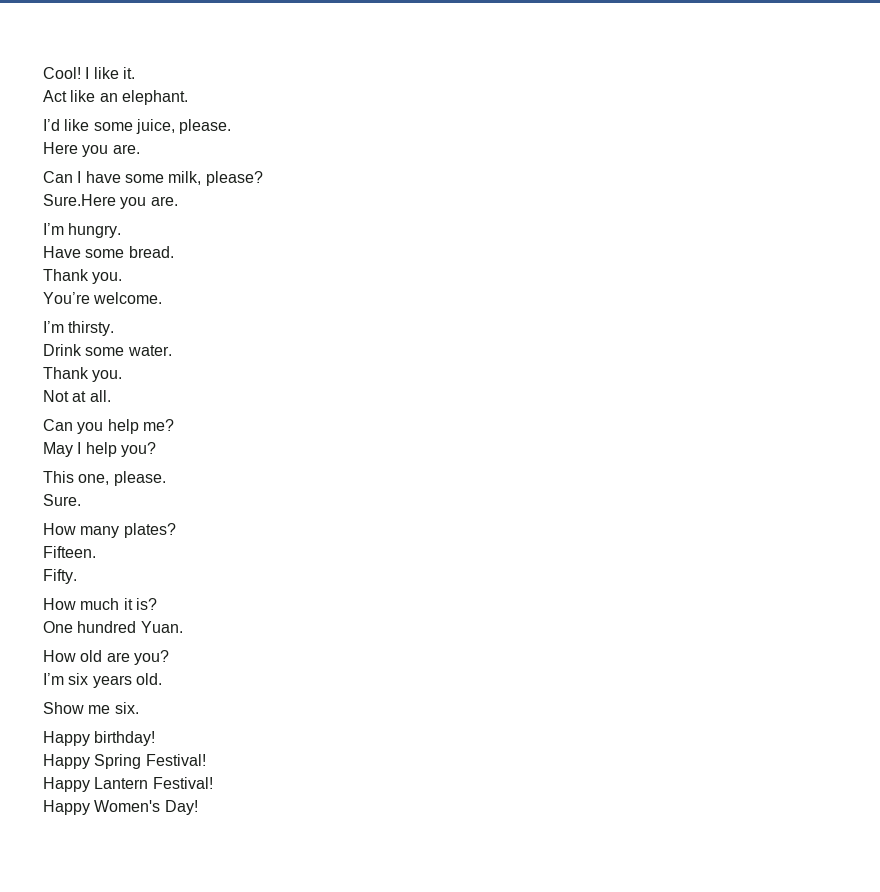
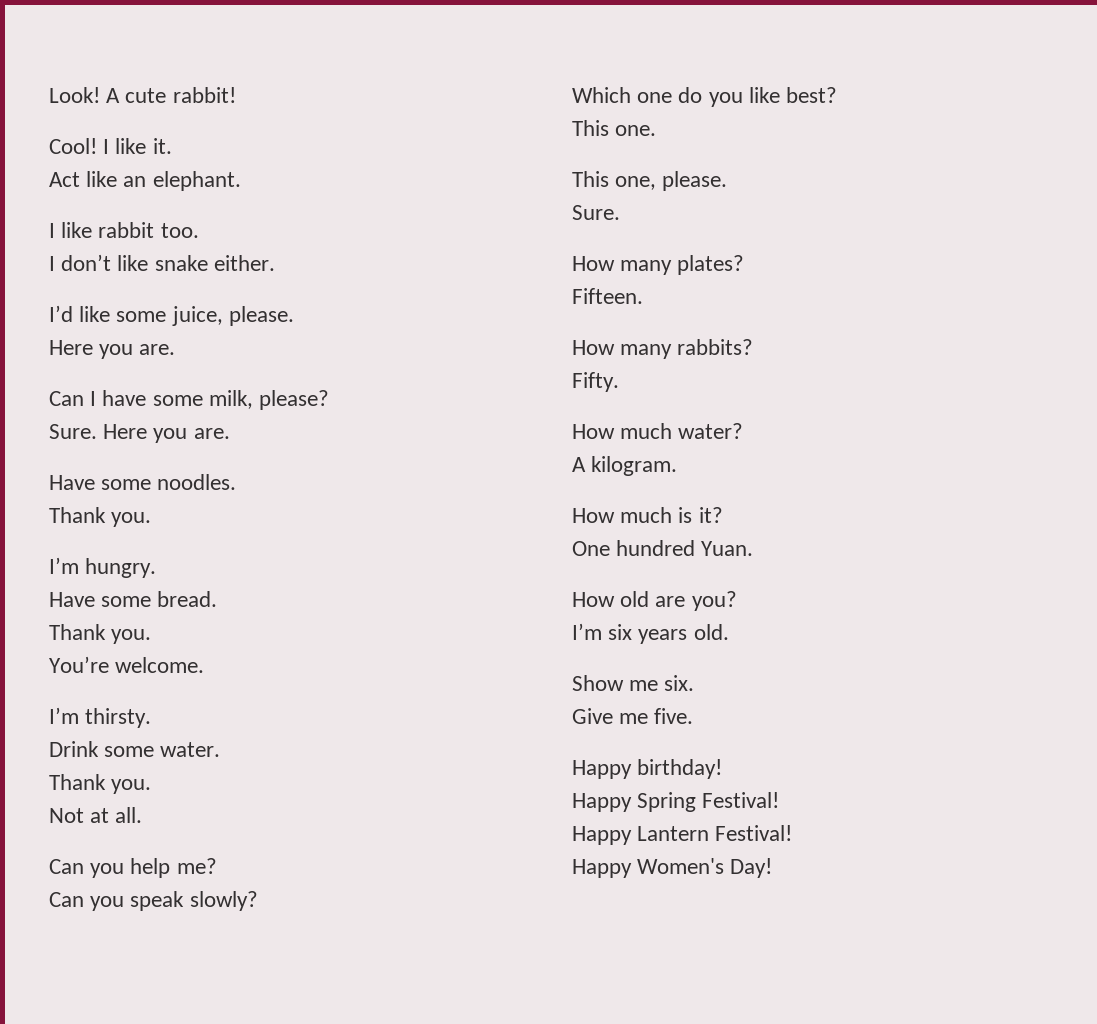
(43, 73) none -> [49,87,236,103] Look! A cute rabbit! //
(188, 97) none -> [49,222,199,238] [49,254,275,271] // I like rabbit too. // I don’t like snake either.
[43,194,178,209] Sure.Here you are. -> [49,424,230,443] [49,474,237,490] [49,507,152,527] Sure. Here you are. // Have some noodles. // Thank you.
[43,442,156,457] May I help you? -> [49,891,258,911] [572,87,838,107] [572,120,657,136] Can you speak slowly? // Which one do you like best? // This one.
(96, 552) none -> [572,339,754,359] // How many rabbits?
[123,598,157,610] it is? -> [678,423,744,439] [572,456,678,476] [572,507,723,523] water? // A kilogram. // How much is it?
(139, 708) none -> [572,708,694,724] // Give me five.

